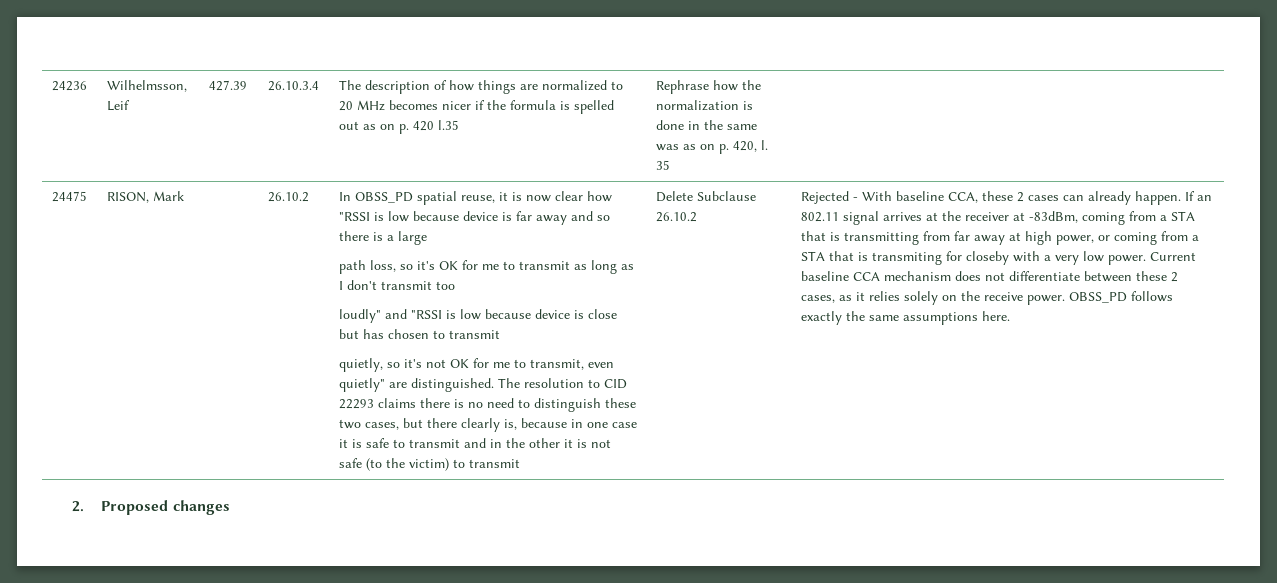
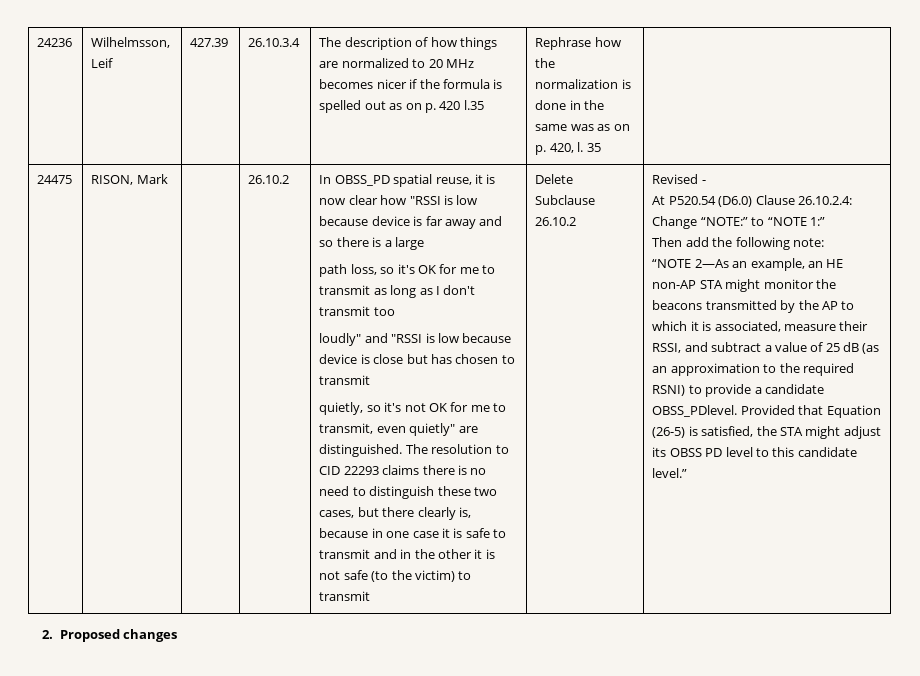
[800,191,849,204] Rejected -> [652,174,699,184] Revised
[861,191,1212,205] [800,211,1195,225] [800,231,1199,245] [800,251,1196,265] [800,271,1178,282] [800,291,1173,305] [800,311,1010,325] With baseline CCA, these 2 cases can already happen. If an 802.11 signal arrives at the receiver at -83dBm, coming from a STA that is transmitting from far away at high power, or coming from a STA that is transmiting for closeby with a very low power. Current baseline CCA mechanism does not differentiate between these 2 cases, as it relies solely on the receive power. OBSS_PD follows exactly the same assumptions here. -> [652,195,852,207] [652,216,825,229] [652,237,824,250] [652,258,844,271] [652,279,836,292] [652,300,855,313] [652,321,869,332] [652,342,880,354] [652,363,854,376] [652,384,824,397] [652,405,881,418] [652,426,881,439] [652,447,857,457] [652,468,688,478] // At P520.54 (D6.0) Clause 26.10.2.4: Change “NOTE:” to “NOTE 1:” // Then add the following note: // “NOTE 2—As an example, an HE non-AP STA might monitor the beacons transmitted by the AP to which it is associated, measure their RSSI, and subtract a value of 25 dB (as an approximation to the required RSNI) to provide a candidate OBSS_PDlevel. Provided that Equation (26-5) is satisfied, the STA might adjust its OBSS PD level to this candidate level.”

